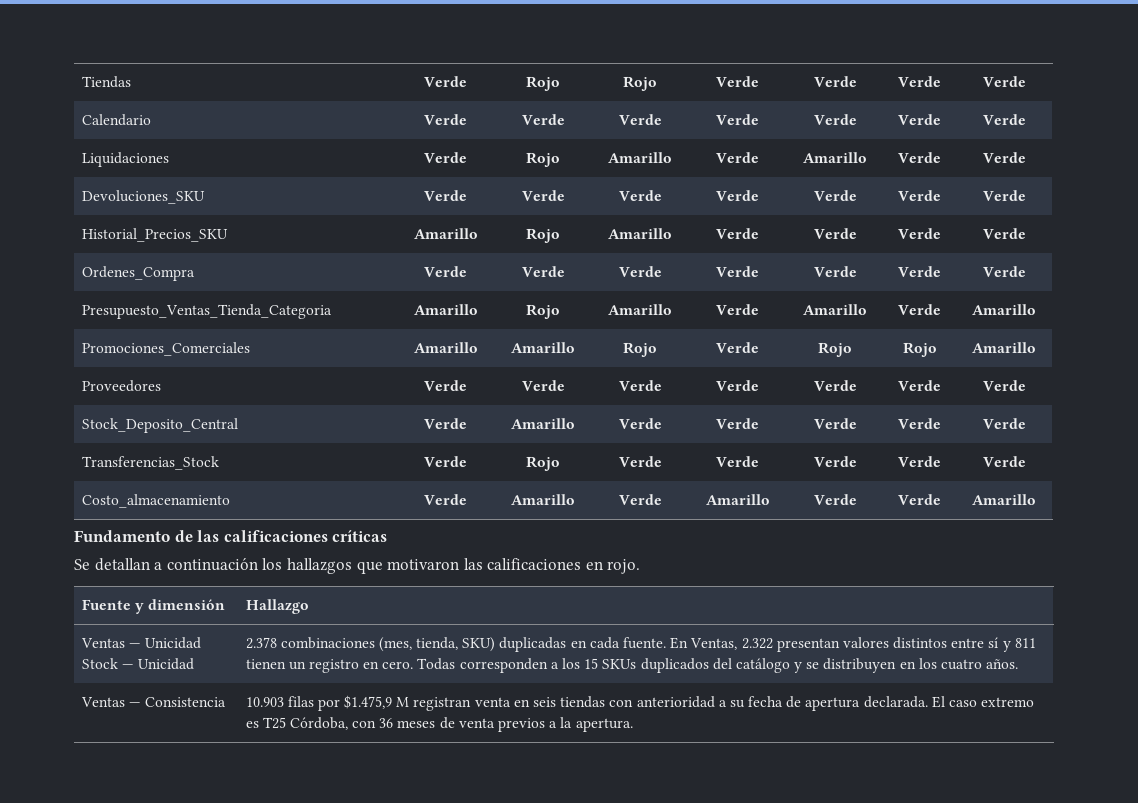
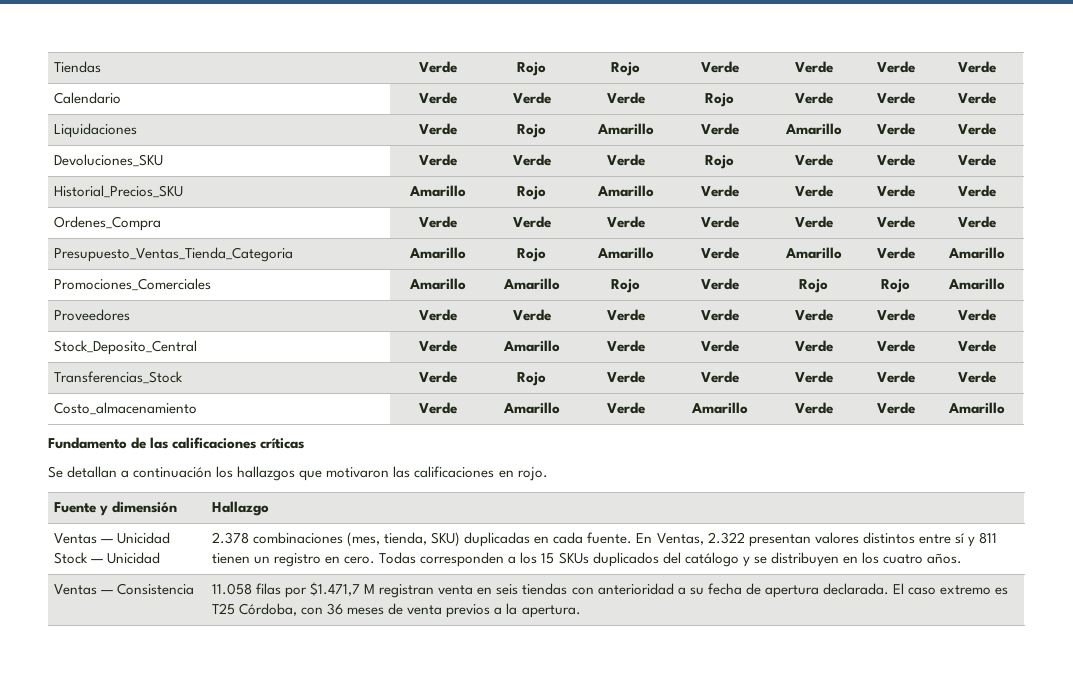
[716,114,759,125] Verde -> [705,93,734,107] Rojo
[716,190,759,201] Verde -> [705,155,734,169] Rojo
[245,697,284,707] 10.903 -> [212,583,253,595] 11.058
[344,695,393,709] $1.475,9 -> [310,582,361,596] $1.471,7

